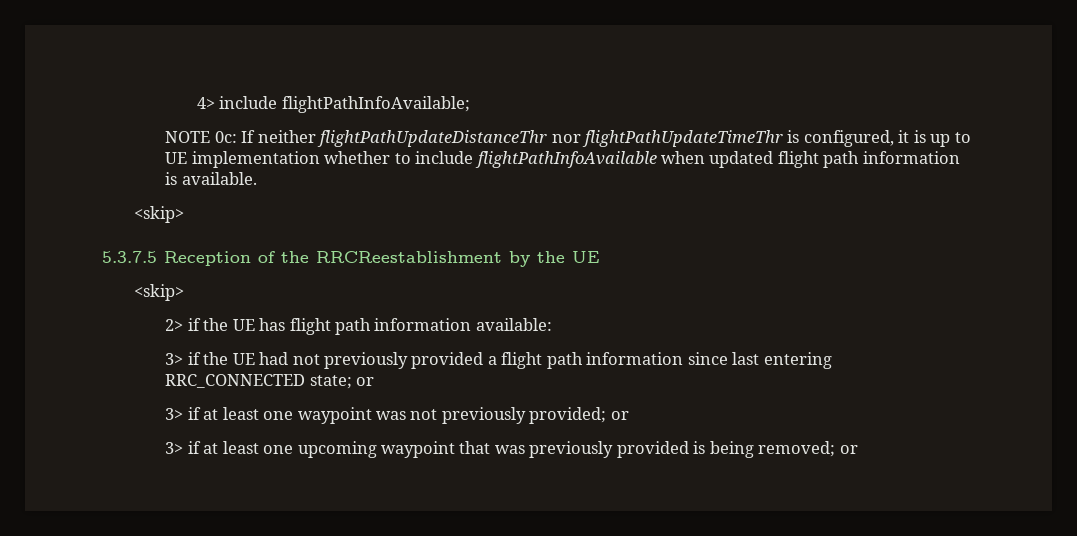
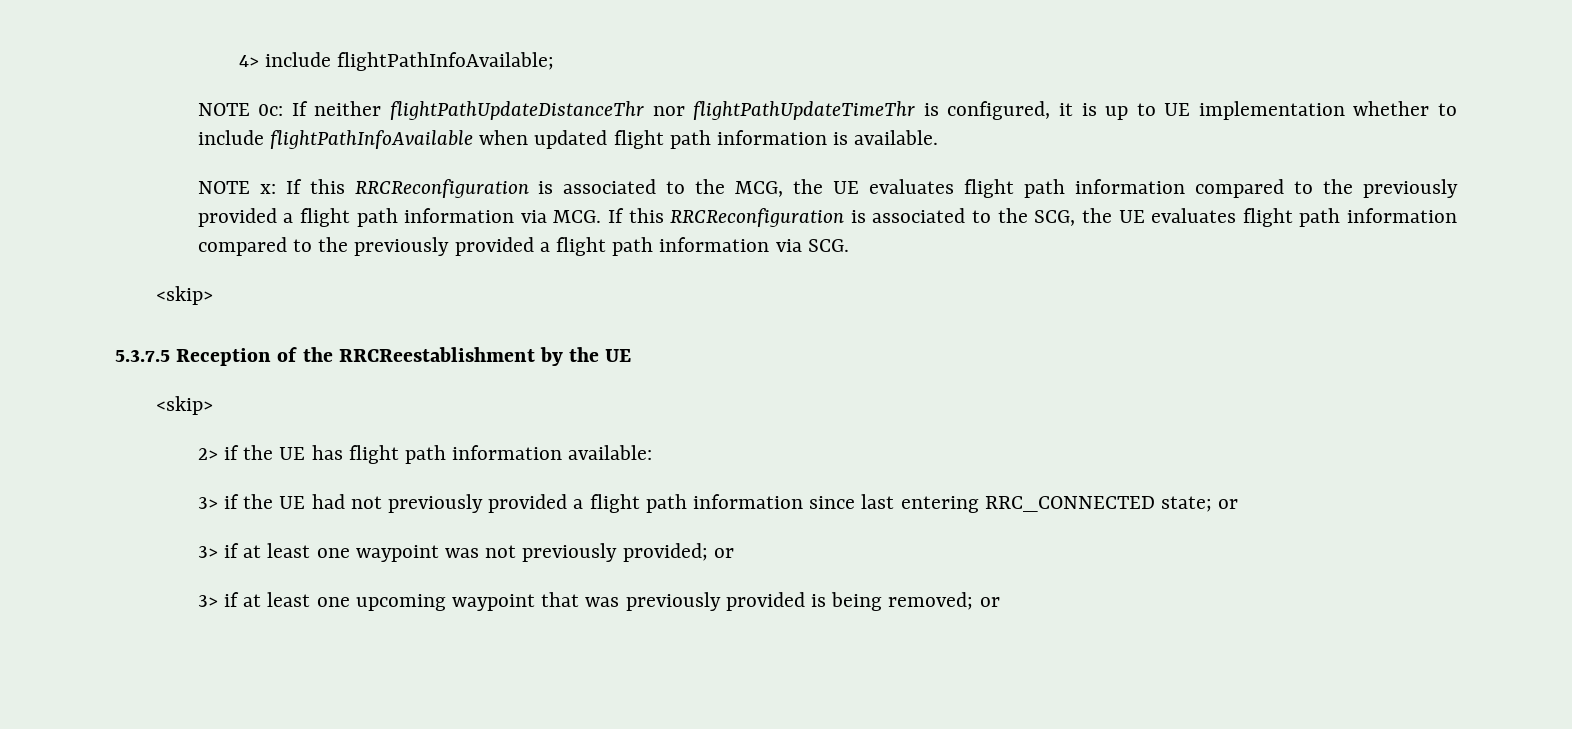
(257, 178) none -> [197,179,1458,198] [197,208,1457,227] [197,237,849,256] // NOTE x: If this RRCReconfiguration is associated to the MCG, the UE evaluates flight path information compared to the previously provided a flight path information via MCG. If this RRCReconfiguration is associated to the SCG, the UE evaluates flight path information compared to the previously provided a flight path information via SCG.

